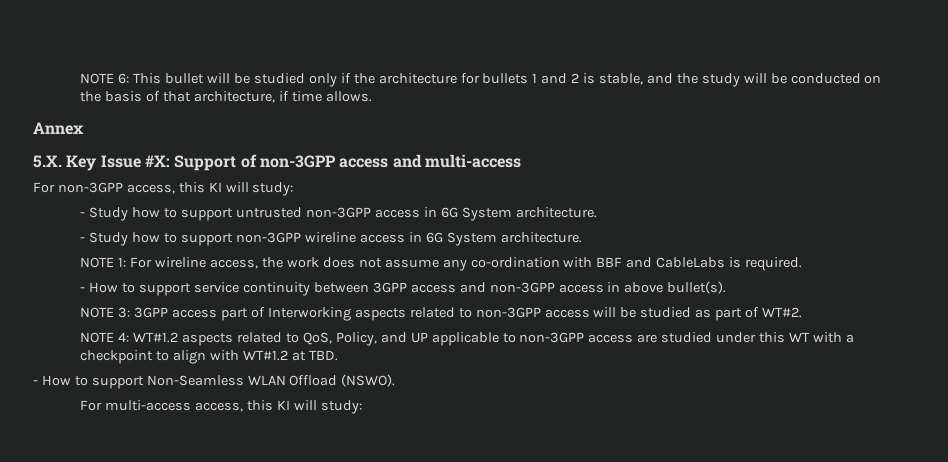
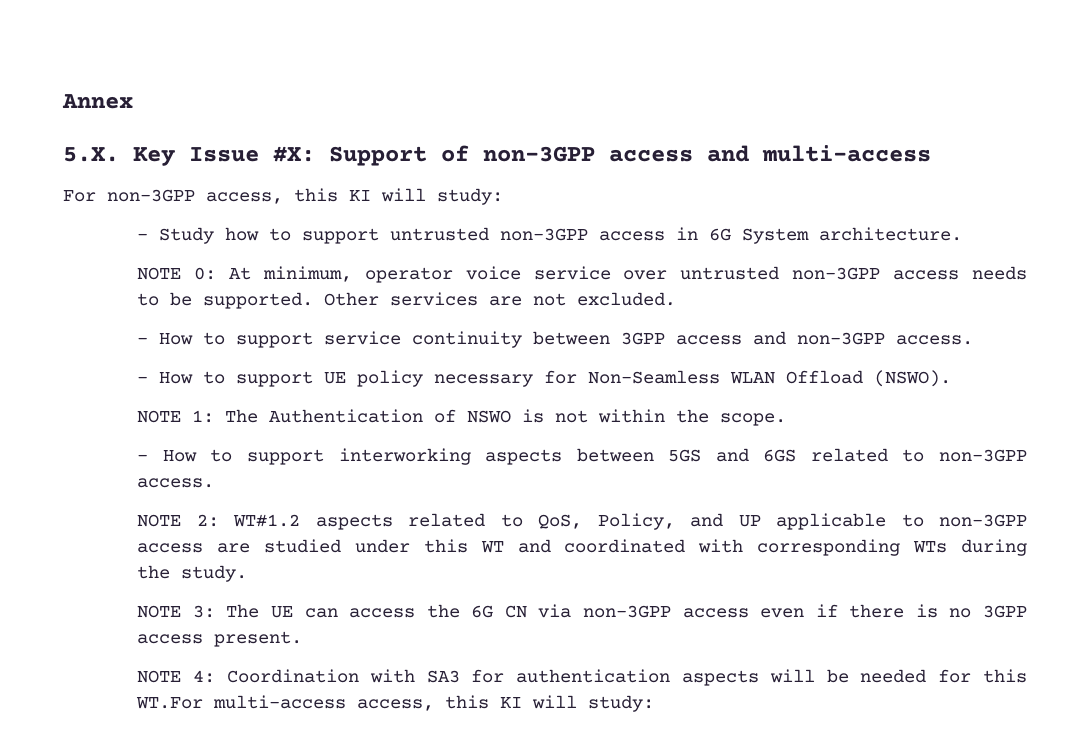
[80,73,882,87] [80,91,372,103] NOTE 6: This bullet will be studied only if the architecture for bullets 1 and 2 is stable, and the study will be conducted on the basis of that architecture, if time allows. // -> (62, 101) none
[80,232,582,246] [80,257,803,271] - Study how to support non-3GPP wireline access in 6G System architecture. // NOTE 1: For wireline access, the work does not assume any co-ordination with BBF and CableLabs is required. -> [137,266,1027,283] [137,292,677,309] NOTE 0: At minimum, operator voice service over untrusted non-3GPP access needs to be supported. Other services are not excluded.
[558,281,727,294] [80,307,802,321] [80,332,130,343] access in above bullet(s). // NOTE 3: 3GPP access part of Interworking aspects related to non-3GPP access will be studied as part of WT#2. // NOTE 4: -> [896,335,974,345] [137,370,952,387] [137,409,787,426] [137,448,1027,465] [137,478,215,488] [137,514,219,527] access. // - How to support UE policy necessary for Non-Seamless WLAN Offload (NSWO). // NOTE 1: The Authentication of NSWO is not within the scope. // - How to support interworking aspects between 5GS and 6GS related to non-3GPP access. // NOTE 2:
[812,332,854,343] [80,350,338,364] [33,374,396,389] [80,400,103,411] with a checkpoint to align with WT#1.2 at TBD. // - How to support Non-Seamless WLAN Offload (NSWO). // For -> [517,539,1028,556] [137,565,248,582] [137,604,1027,618] [137,631,303,647] [137,669,1027,686] [136,697,204,709] and coordinated with corresponding WTs during the study. // NOTE 3: The UE can access the 6G CN via non-3GPP access even if there is no 3GPP access present. // NOTE 4: Coordination with SA3 for authentication aspects will be needed for this WT.For

